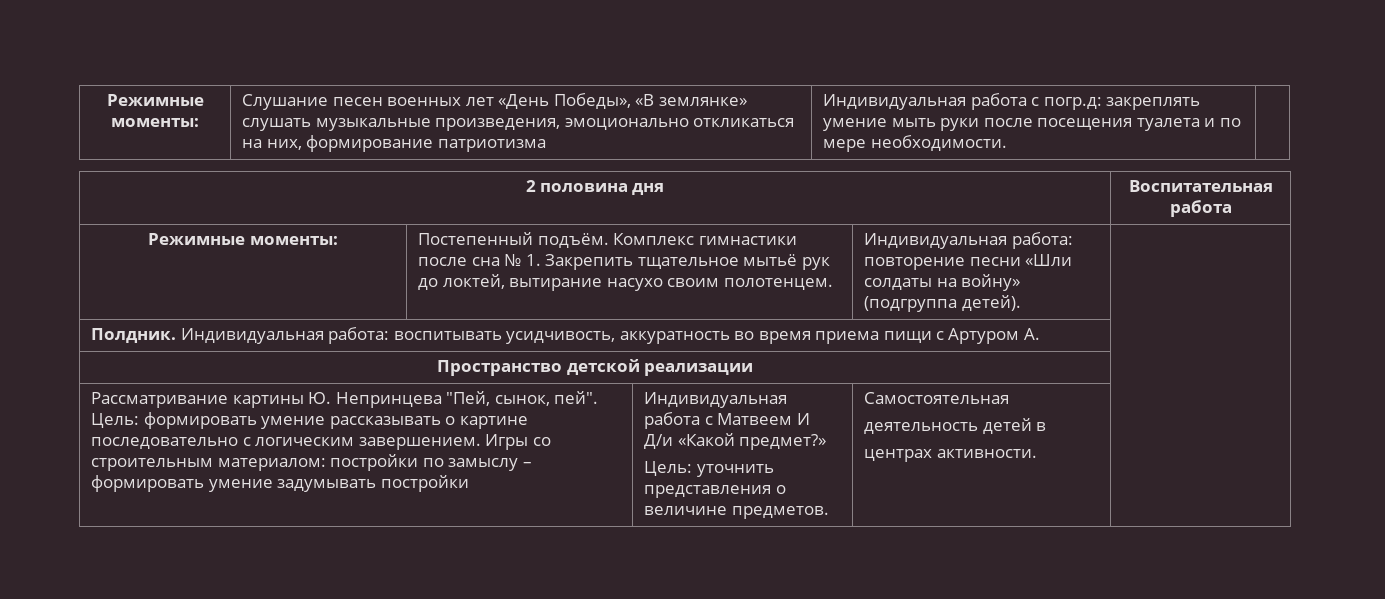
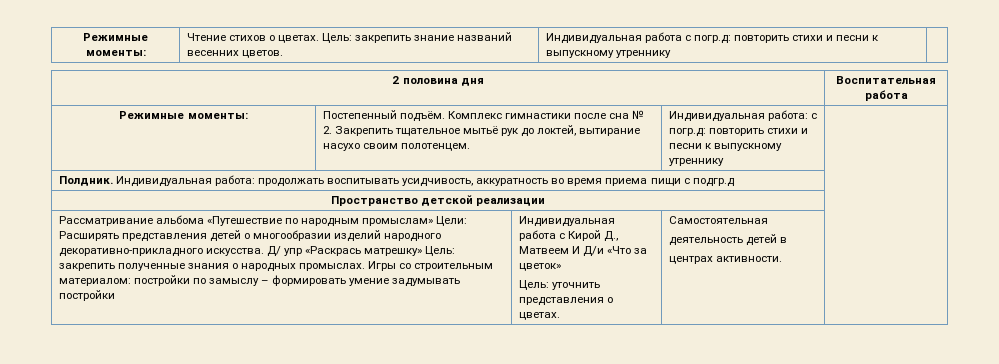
[106,94,204,106] [111,118,199,127] [242,93,747,110] [242,118,795,131] [242,135,546,152] [823,93,1201,110] [823,118,1241,131] [823,135,1007,152] Режимные моменты: | Слушание песен военных лет «День Победы», «В землянке» слушать музыкальные произведения, эмоционально откликаться на них, формирование патриотизма | Индивидуальная работа с погр.д: закреплять умение мыть руки после посещения туалета и по мере необходимости. -> [83,33,148,41] [85,50,146,56] [186,32,513,43] [186,50,283,58] [545,32,880,44] [545,50,671,58] Режимные моменты: | Чтение стихов о цветах. Цель: закрепить знание названий весенних цветов. | Индивидуальная работа с погр.д: повторить стихи и песни к выпускному утреннику
[525,254,541,266] 1. -> [322,126,332,134] 2.
[864,254,1073,270] [864,274,1021,291] [864,295,1021,312] повторение песни «Шли солдаты на войну» (подгруппа детей). -> [810,113,817,119] [668,128,808,137] [668,143,782,151] [668,158,724,166] с погр.д: повторить стихи и песни к выпускному утреннику
(390, 335) none -> [257,178,324,187] продолжать
[948,328,1040,344] Артуром А. -> [692,178,734,187] подгр.д
[232,391,599,408] [91,412,528,429] [91,437,481,450] картины Ю. Непринцева "Пей, сынок, пей". Цель: формировать умение рассказывать о картине последовательно с логическим завершением. -> [155,215,468,227] [58,230,442,242] [58,246,456,257] [58,263,366,272] альбома «Путешествие по народным промыслам» Цели: Расширять представления детей о многообразии изделий народного декоративно-прикладного искусства. Д/ упр «Раскрась матрешку» Цель: закрепить полученные знания о народных промыслах.
(713, 420) none -> [567,230,618,242] Кирой Д.,
[677,433,827,450] «Какой предмет?» -> [606,246,647,254] [518,263,561,271] «Что за цветок»
[644,506,829,519] величине предметов. -> [518,312,560,320] цветах.

